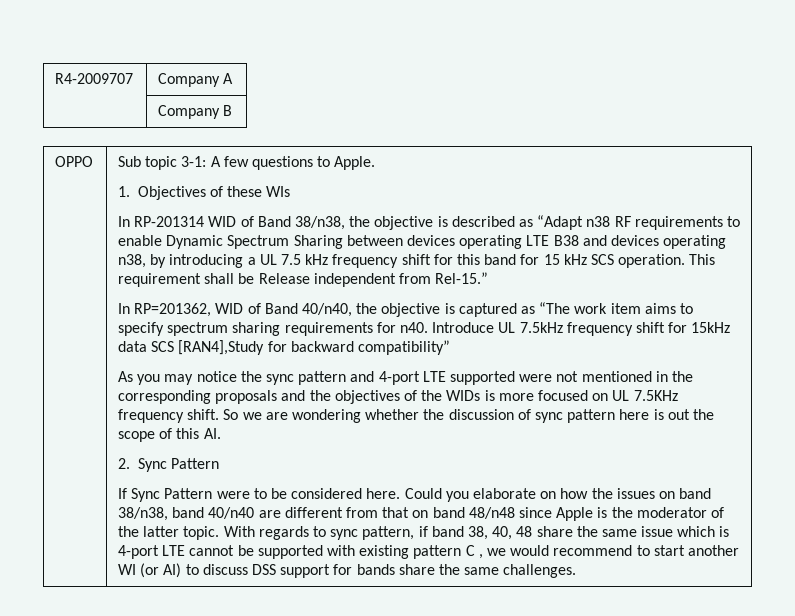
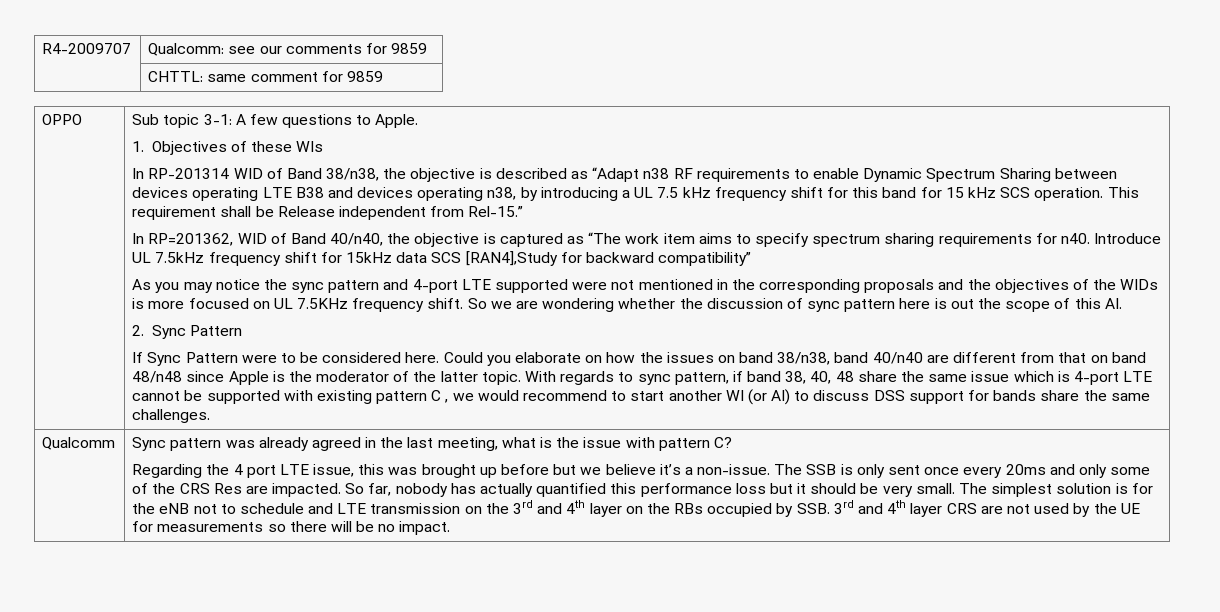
[158,73,234,87] [158,105,233,119] Company A // | Company B -> [148,43,428,56] [148,71,383,82] Qualcomm: see our comments for 9859 // | CHTTL: same comment for 9859
(577, 571) none -> [42,437,116,450] [132,437,732,451] [132,464,1151,478] [132,483,1153,497] [132,500,1140,517] [132,521,451,535] // Qualcomm | Sync pattern was already agreed in the last meeting, what is the issue with pattern C? // Regarding the 4 port LTE issue, this was brought up before but we believe it’s a non-issue. The SSB is only sent once every 20ms and only some of the CRS Res are impacted. So far, nobody has actually quantified this performance loss but it should be very small. The simplest solution is for the eNB not to schedule and LTE transmission on the 3rd and 4th layer on the RBs occupied by SSB. 3rd and 4th layer CRS are not used by the UE for measurements so there will be no impact.

